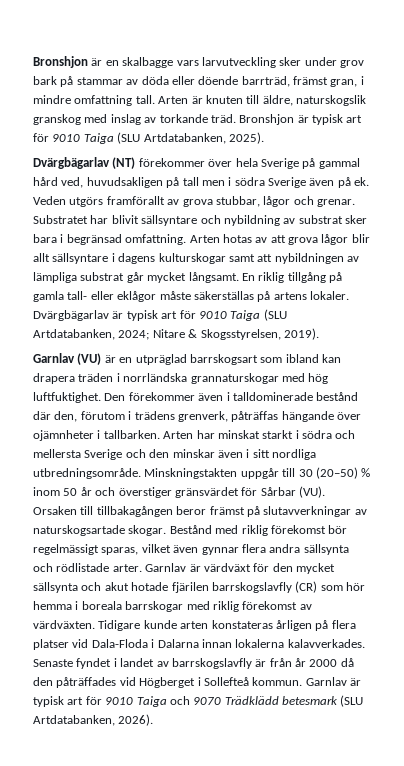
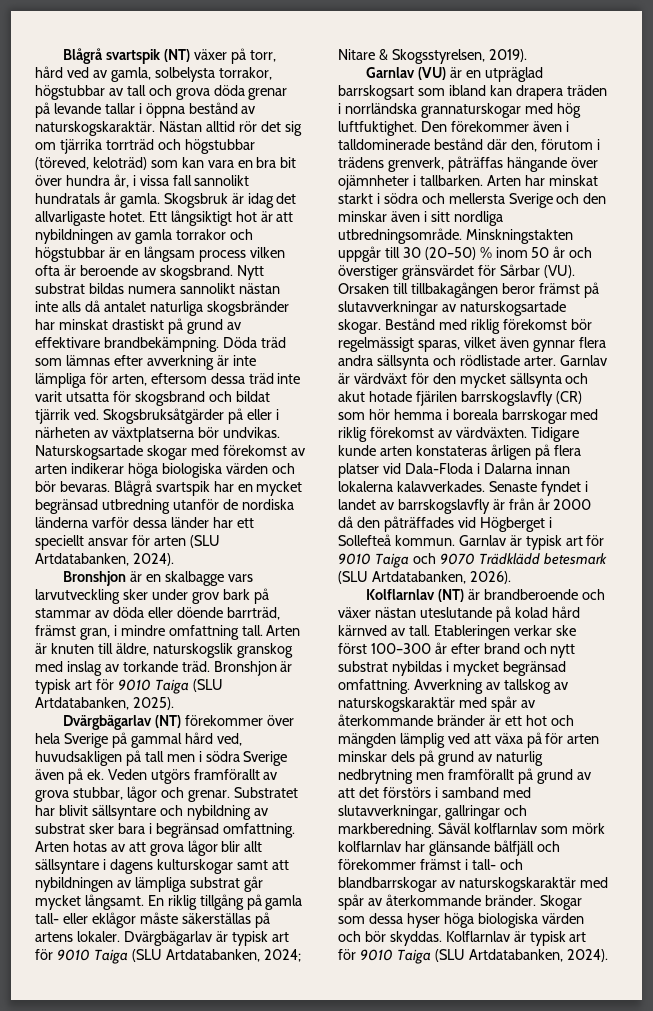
(33, 62) none -> [63,48,276,64] [35,66,272,82] [35,85,288,100] [35,102,256,118] [35,121,302,136] [35,139,255,154] [35,157,297,170] [35,174,250,188] [35,192,297,208] [35,210,294,226] [35,229,253,244] [35,246,285,262] [35,265,264,280] [35,283,280,294] [35,300,289,316] [35,318,241,334] [35,337,286,352] [35,355,256,370] [35,373,301,388] [35,391,270,406] [35,408,279,424] [35,427,280,442] [35,445,305,460] [35,463,295,478] [35,480,303,496] [35,499,294,514] [35,517,254,528] [35,535,220,550] [35,553,174,566] Blågrå svartspik (NT) växer på torr, hård ved av gamla, solbelysta torrakor, högstubbar av tall och grova döda grenar på levande tallar i öppna bestånd av naturskogskaraktär. Nästan alltid rör det sig om tjärrika torrträd och högstubbar (töreved, keloträd) som kan vara en bra bit över hundra år, i vissa fall sannolikt hundratals år gamla. Skogsbruk är idag det allvarligaste hotet. Ett långsiktigt hot är att nybildningen av gamla torrakor och högstubbar är en långsam process vilken ofta är beroende av skogsbrand. Nytt substrat bildas numera sannolikt nästan inte alls då antalet naturliga skogsbränder har minskat drastiskt på grund av effektivare brandbekämpning. Döda träd som lämnas efter avverkning är inte lämpliga för arten, eftersom dessa träd inte varit utsatta för skogsbrand och bildat tjärrik ved. Skogsbruksåtgärder på eller i närheten av växtplatserna bör undvikas. Naturskogsartade skogar med förekomst av arten indikerar höga biologiska värden och bör bevaras. Blågrå svartspik har en mycket begränsad utbredning utanför de nordiska länderna varför dessa länder har ett speciellt ansvar för arten (SLU Artdatabanken, 2024). //
(154, 720) none -> [366,589,605,602] [338,606,580,622] [338,625,576,640] [338,642,576,658] [338,661,566,676] [338,679,568,694] [338,696,535,712] [338,714,574,726] [338,732,600,748] [338,750,543,766] [338,768,591,784] [338,787,531,798] [338,805,527,820] [338,822,605,838] [338,840,560,856] [338,859,523,870] [338,877,608,892] [338,894,582,910] [338,913,584,928] [338,931,587,946] [338,949,608,964] // Kolflarnlav (NT) är brandberoende och växer nästan uteslutande på kolad hård kärnved av tall. Etableringen verkar ske först 100–300 år efter brand och nytt substrat nybildas i mycket begränsad omfattning. Avverkning av tallskog av naturskogskaraktär med spår av återkommande bränder är ett hot och mängden lämplig ved att växa på för arten minskar dels på grund av naturlig nedbrytning men framförallt på grund av att det förstörs i samband med slutavverkningar, gallringar och markberedning. Såväl kolflarnlav som mörk kolflarnlav har glänsande bålfjäll och förekommer främst i tall- och blandbarrskogar av naturskogskaraktär med spår av återkommande bränder. Skogar som dessa hyser höga biologiska värden och bör skyddas. Kolflarnlav är typisk art för 9010 Taiga (SLU Artdatabanken, 2024).

